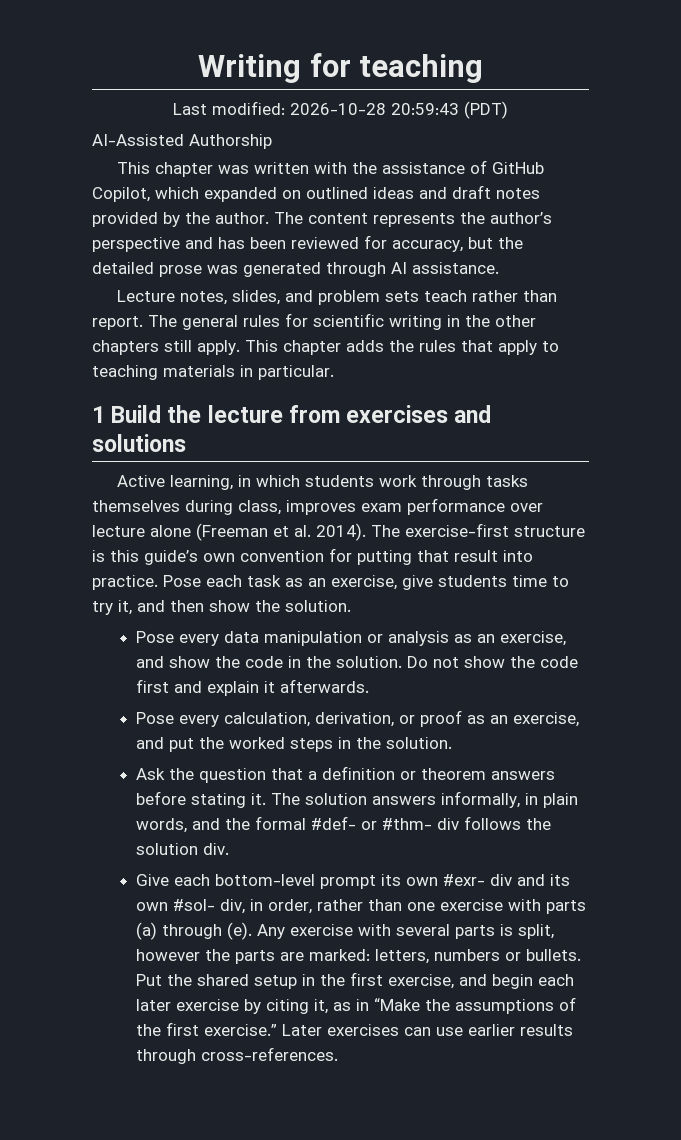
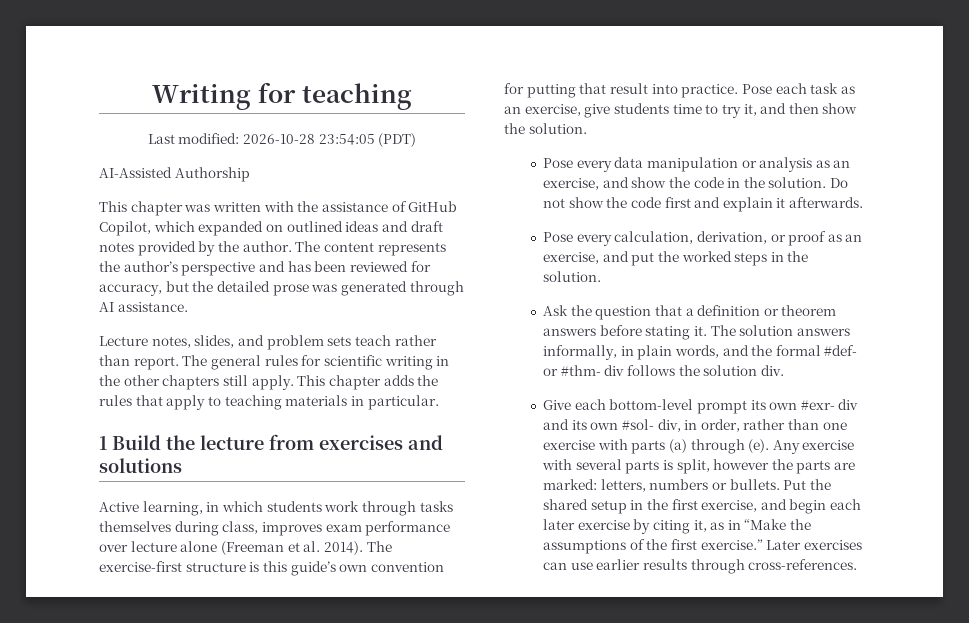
[391,103,459,115] 20:59:43 -> [318,134,375,145] 23:54:05

